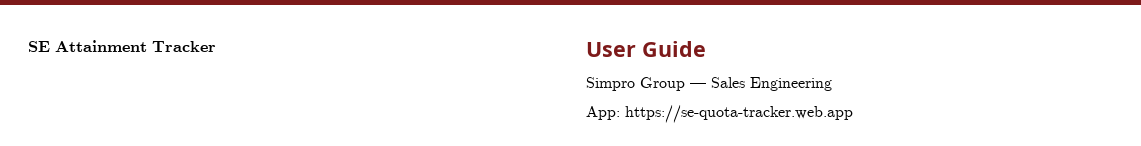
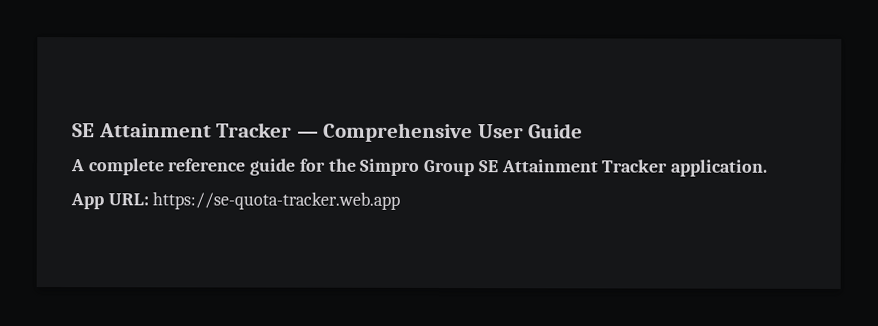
[28,40,216,52] SE Attainment Tracker // -> [72,122,474,143] SE Attainment Tracker — Comprehensive
[586,77,832,91] [586,106,620,120] Simpro Group — Sales Engineering // App: -> [70,158,768,177] [70,193,149,210] A complete reference guide for the Simpro Group SE Attainment Tracker application. // App URL:

